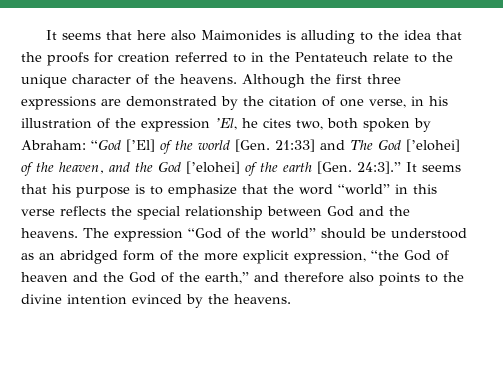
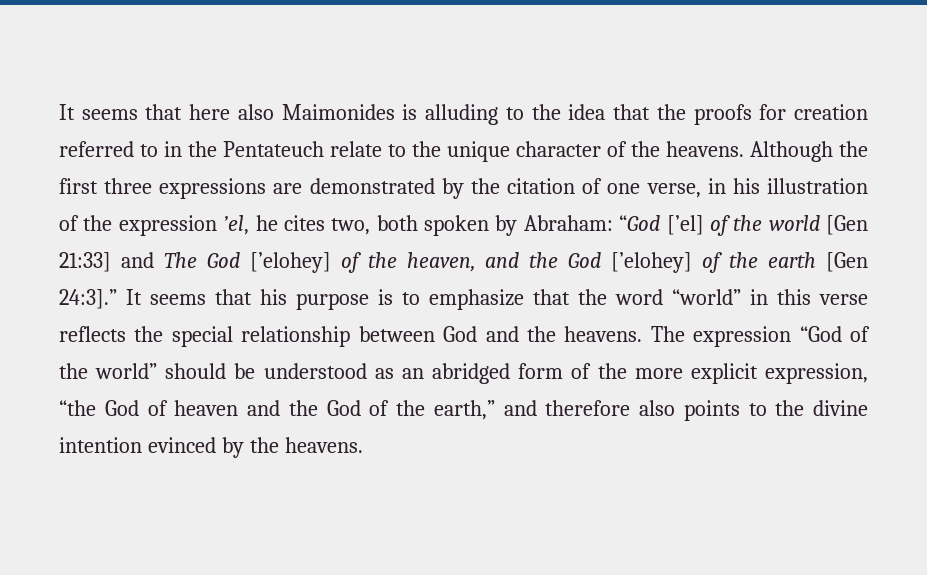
[215,118,237,130] ’El, -> [223,215,250,235] ’el,
[126,139,155,152] [’El] -> [666,215,704,235] [’el]
[235,139,270,152] [Gen. -> [826,215,868,235] [Gen
[406,139,460,152] [’elohei] -> [249,252,331,273] [’elohey]
[186,161,240,174] [’elohei] -> [611,252,693,273] [’elohey]
[317,161,352,174] [Gen. -> [825,252,868,272] [Gen

